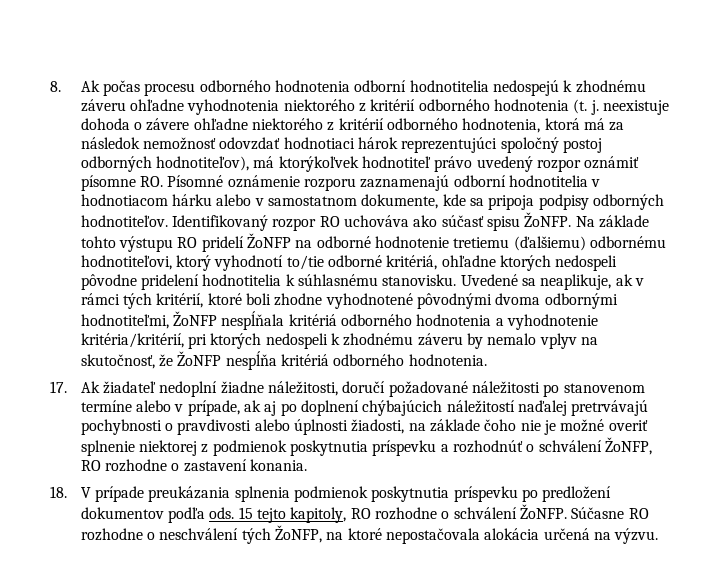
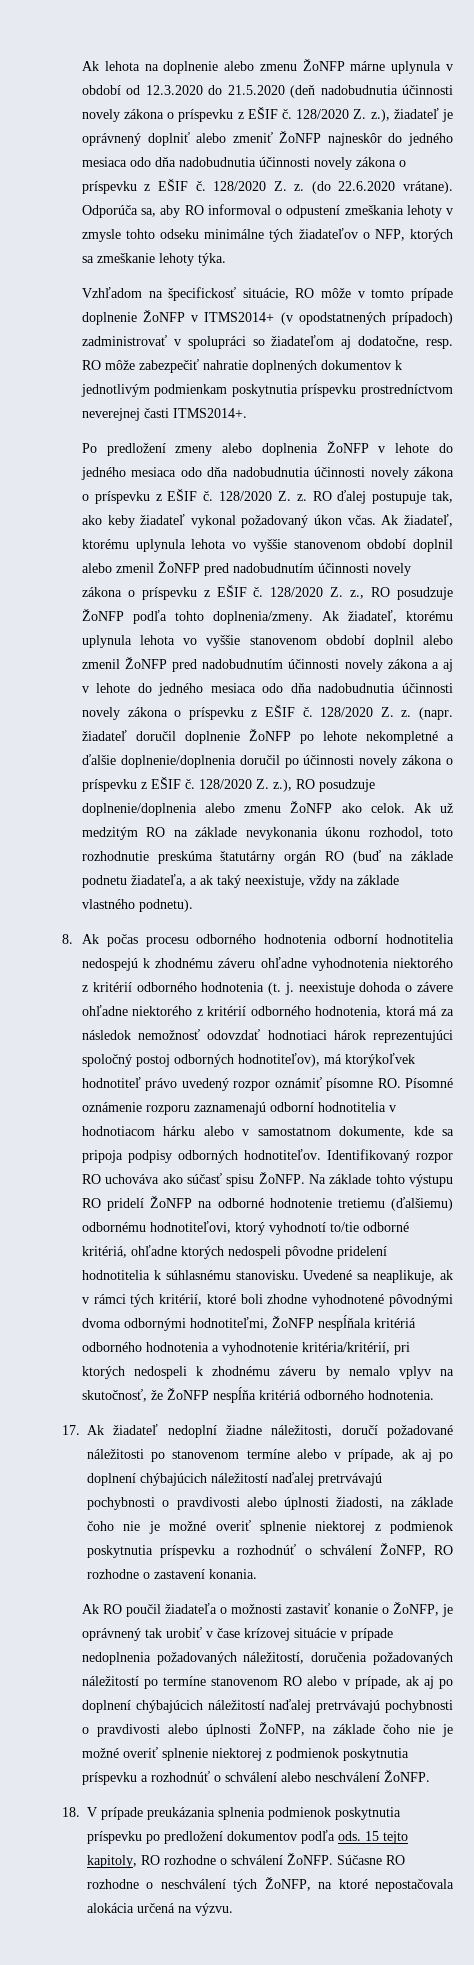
(50, 86) none -> [81,59,453,74] [81,85,454,98] [81,107,453,122] [81,131,453,146] [81,157,406,170] [81,179,453,194] [81,204,453,218] [81,228,454,242] [81,253,226,266] [81,287,454,301] [81,310,453,325] [81,335,454,349] [81,359,402,373] [80,384,453,397] [81,408,247,421] [81,441,454,456] [80,467,455,480] [81,489,453,504] [81,514,454,528] [81,539,453,552] [81,561,411,576] [81,585,453,600] [81,609,454,624] [81,635,454,648] [81,657,454,672] [81,683,453,696] [81,705,454,720] [81,729,454,744] [81,754,454,768] [81,777,375,792] [81,801,454,816] [81,827,454,840] [81,850,454,864] [81,874,399,888] [81,899,193,912] Ak lehota na doplnenie alebo zmenu ŽoNFP márne uplynula v období od 12.3.2020 do 21.5.2020 (deň nadobudnutia účinnosti novely zákona o príspevku z EŠIF č. 128/2020 Z. z.), žiadateľ je oprávnený doplniť alebo zmeniť ŽoNFP najneskôr do jedného mesiaca odo dňa nadobudnutia účinnosti novely zákona o príspevku z EŠIF č. 128/2020 Z. z. (do 22.6.2020 vrátane). Odporúča sa, aby RO informoval o odpustení zmeškania lehoty v zmysle tohto odseku minimálne tých žiadateľov o NFP, ktorých sa zmeškanie lehoty týka. // Vzhľadom na špecifickosť situácie, RO môže v tomto prípade doplnenie ŽoNFP v ITMS2014+ (v opodstatnených prípadoch) zadministrovať v spolupráci so žiadateľom aj dodatočne, resp. RO môže zabezpečiť nahratie doplnených dokumentov k jednotlivým podmienkam poskytnutia príspevku prostredníctvom neverejnej časti ITMS2014+. // Po predložení zmeny alebo doplnenia ŽoNFP v lehote do jedného mesiaca odo dňa nadobudnutia účinnosti novely zákona o príspevku z EŠIF č. 128/2020 Z. z. RO ďalej postupuje tak, ako keby žiadateľ vykonal požadovaný úkon včas. Ak žiadateľ, ktorému uplynula lehota vo vyššie stanovenom období doplnil alebo zmenil ŽoNFP pred nadobudnutím účinnosti novely zákona o príspevku z EŠIF č. 128/2020 Z. z., RO posudzuje ŽoNFP podľa tohto doplnenia/zmeny. Ak žiadateľ, ktorému uplynula lehota vo vyššie stanovenom období doplnil alebo zmenil ŽoNFP pred nadobudnutím účinnosti novely zákona a aj v lehote do jedného mesiaca odo dňa nadobudnutia účinnosti novely zákona o príspevku z EŠIF č. 128/2020 Z. z. (napr. žiadateľ doručil doplnenie ŽoNFP po lehote nekompletné a ďalšie doplnenie/doplnenia doručil po účinnosti novely zákona o príspevku z EŠIF č. 128/2020 Z. z.), RO posudzuje doplnenie/doplnenia alebo zmenu ŽoNFP ako celok. Ak už medzitým RO na základe nevykonania úkonu rozhodol, toto rozhodnutie preskúma štatutárny orgán RO (buď na základe podnetu žiadateľa, a ak taký neexistuje, vždy na základe vlastného podnetu). //
(308, 465) none -> [81,1602,453,1617] [81,1627,393,1641] [81,1652,453,1665] [81,1676,454,1689] [81,1699,454,1713] [81,1722,454,1737] [81,1747,409,1761] [81,1770,430,1785] // Ak RO poučil žiadateľa o možnosti zastaviť konanie o ŽoNFP, je oprávnený tak urobiť v čase krízovej situácie v prípade nedoplnenia požadovaných náležitostí, doručenia požadovaných náležitostí po termíne stanovenom RO alebo v prípade, ak aj po doplnení chýbajúcich náležitostí naďalej pretrvávajú pochybnosti o pravdivosti alebo úplnosti ŽoNFP, na základe čoho nie je možné overiť splnenie niektorej z podmienok poskytnutia príspevku a rozhodnúť o schválení alebo neschválení ŽoNFP.

